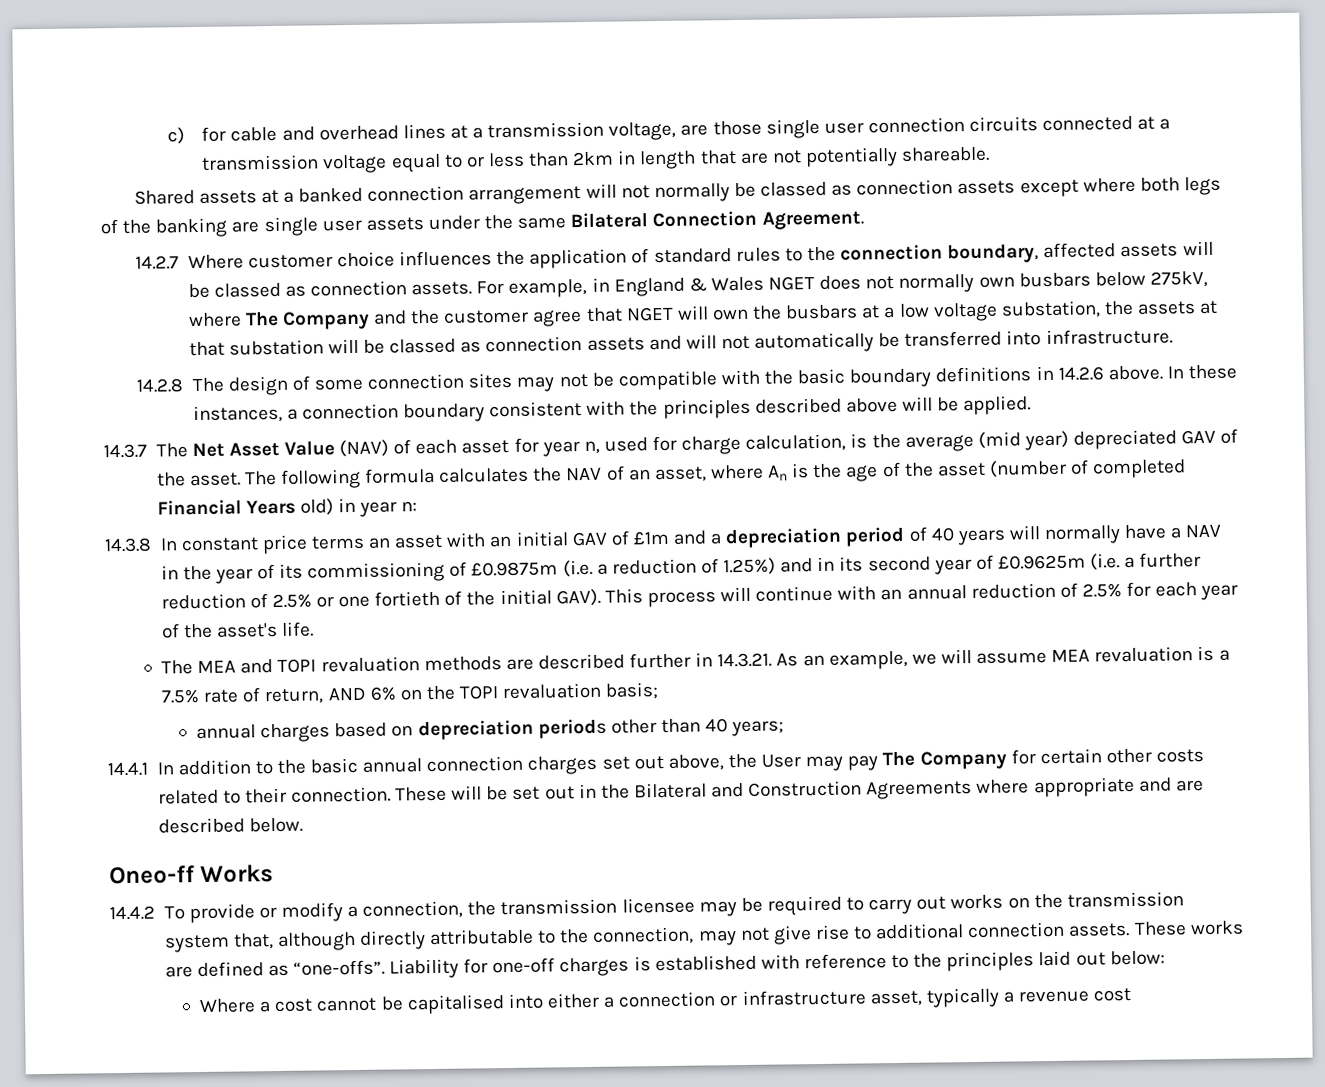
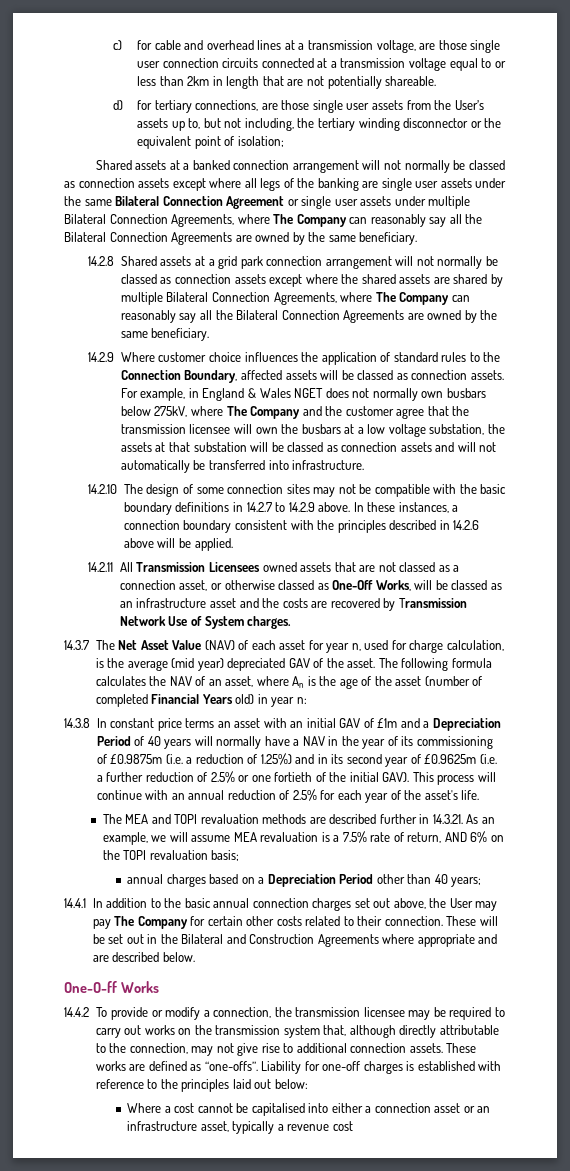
(991, 154) none -> [112,100,484,113] [137,118,502,131] [137,136,284,149] // d) for tertiary connections, are those single user assets from the User’s assets up to, but not including, the tertiary winding disconnector or the equivalent point of isolation;
[1139,177,1180,192] both -> [244,178,257,188] all
[761,210,864,230] [135,255,180,270] Agreement. // 14.2.7 -> [226,196,471,209] [64,214,483,227] [64,232,418,245] [88,256,498,269] [120,274,503,287] [120,292,470,305] [120,310,498,323] [120,328,210,341] [88,352,115,362] Agreement or single user assets under multiple Bilateral Connection Agreements, where The Company can reasonably say all the Bilateral Connection Agreements are owned by the same beneficiary. // 14.2.8 Shared assets at a grid park connection arrangement will not normally be classed as connection assets except where the shared assets are shared by multiple Bilateral Connection Agreements, where The Company can reasonably say all the Bilateral Connection Agreements are owned by the same beneficiary. // 14.2.9
[840,243,1040,264] connection boundary, -> [120,370,238,383] Connection Boundary,
[625,306,674,322] NGET -> [452,406,470,416] [120,424,231,434] the transmission licensee
[136,378,185,393] 14.2.8 -> [88,484,118,494] 14.2.10
[1057,366,1104,381] 14.2.6 -> [246,502,315,512] 14.2.7 to 14.2.9
(842, 405) none -> [439,520,480,530] in 14.2.6
(1032, 405) none -> [88,562,460,572] [119,580,502,591] [119,598,467,611] [119,616,292,629] // 14.2.11 All Transmission Licensees owned assets that are not classed as a connection asset, or otherwise classed as One-Off Works, will be classed as an infrastructure asset and the costs are recovered by Transmission Network Use of System charges.
[725,526,906,549] depreciation period -> [432,718,501,731] [96,736,131,746] Depreciation Period
[417,718,607,741] depreciation periods -> [258,874,374,887] a Depreciation Period
[109,865,195,885] Oneo-ff -> [64,981,117,993] One-O-ff
[719,995,738,1007] or -> [434,1103,491,1113] asset or an

